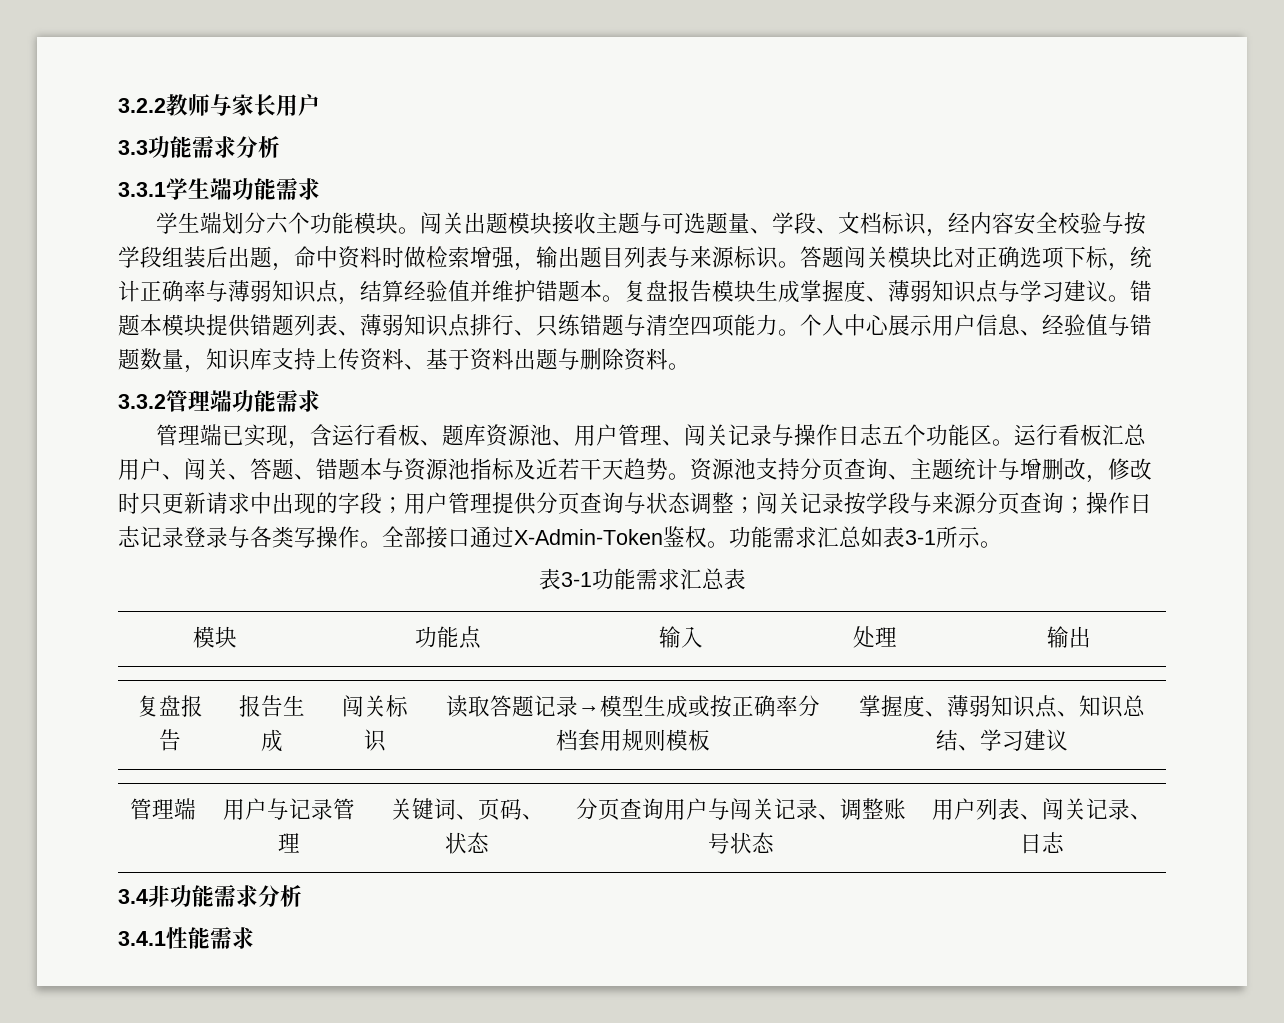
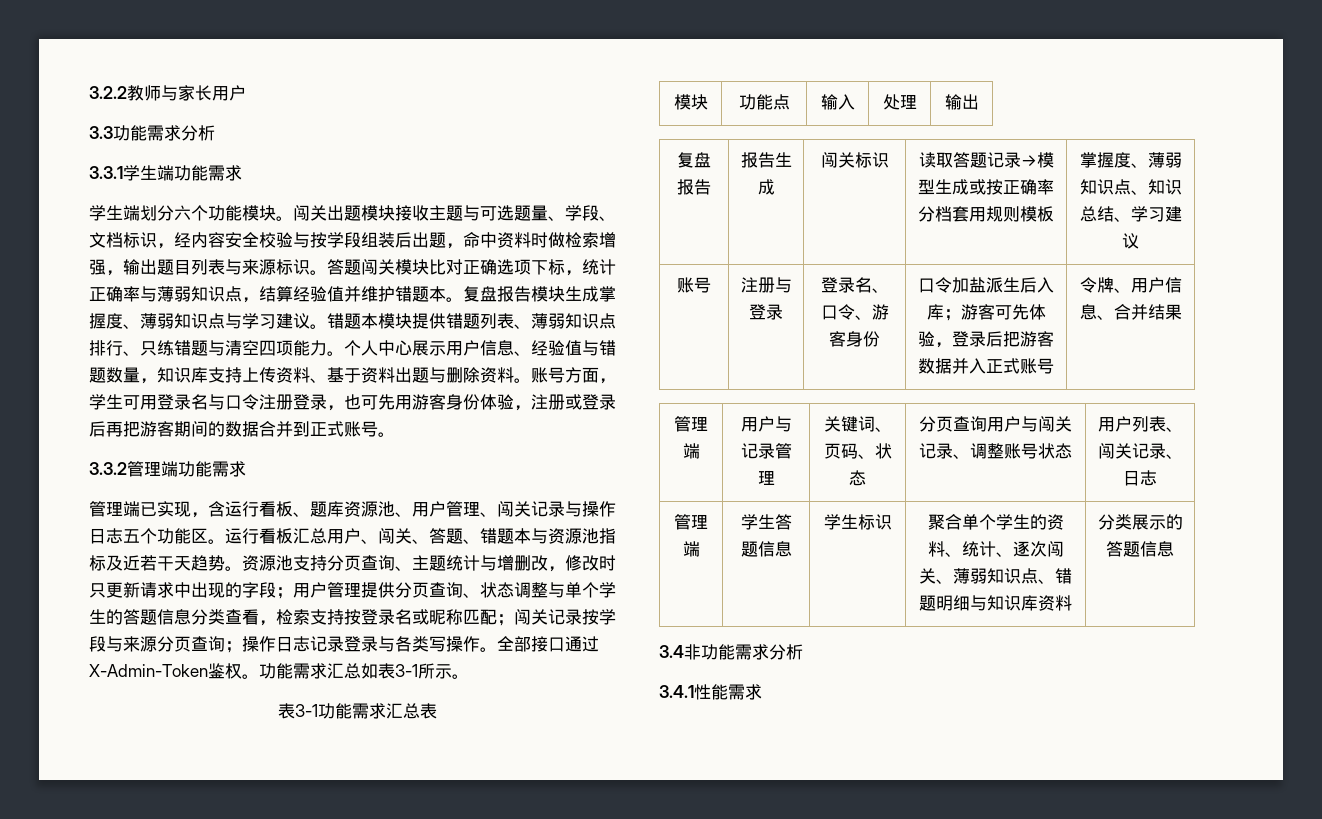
(690, 366) none -> [531,367,616,384] [89,394,616,411] [89,421,395,437] 账号方面，学生可用登录名与口令注册登录，也可先用游客身份体验，注册或登录后再把游客期间的数据合并到正式账号。
[624,492,646,514] 与 -> [463,593,480,598] 、
(734, 502) none -> [548,582,616,598] [89,609,497,626] 与单个学生的答题信息分类查看，检索支持按登录名或昵称匹配
(1068, 740) none -> [677,277,711,293] [740,277,792,293] [749,304,783,320] [820,277,889,293] [820,304,889,320] [829,331,880,347] [918,277,1054,293] [926,304,1046,321] [918,331,1054,348] [918,358,1054,374] [1079,277,1182,293] [1079,304,1182,320] // 账号 | 注册与登录 | 登录名、口令、游客身份 | 口令加盐派生后入库；游客可先体验，登录后把游客数据并入正式账号 | 令牌、用户信息、合并结果
(1065, 842) none -> [674,514,708,530] [682,541,700,557] [740,514,792,530] [740,541,792,557] [823,514,892,530] [927,514,1064,530] [927,541,1064,557] [919,568,1072,584] [919,595,1072,611] [1097,514,1183,530] [1106,541,1174,557] // 管理端 | 学生答题信息 | 学生标识 | 聚合单个学生的资料、统计、逐次闯关、薄弱知识点、错题明细与知识库资料 | 分类展示的答题信息

